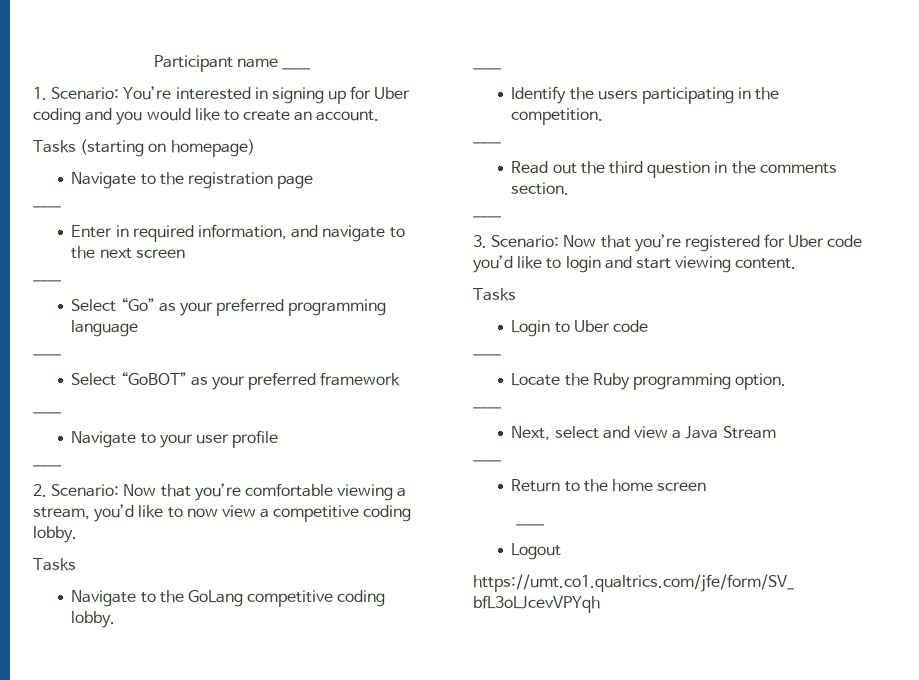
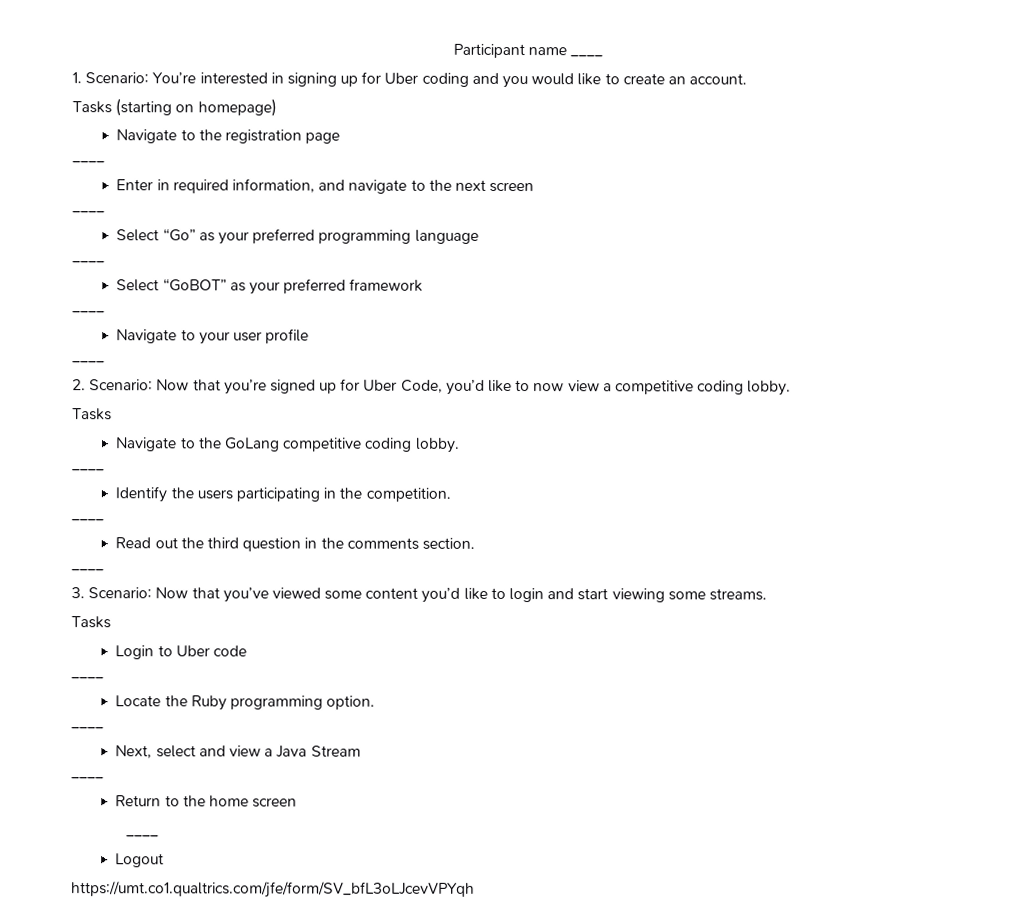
[244,483,407,501] [33,507,90,520] comfortable viewing a stream, -> [269,378,443,394] signed up for Uber Code,
[634,234,863,252] you’re registered for Uber code -> [222,587,419,603] you’ve viewed some content
[735,258,797,269] content. -> [667,588,767,601] some streams.

